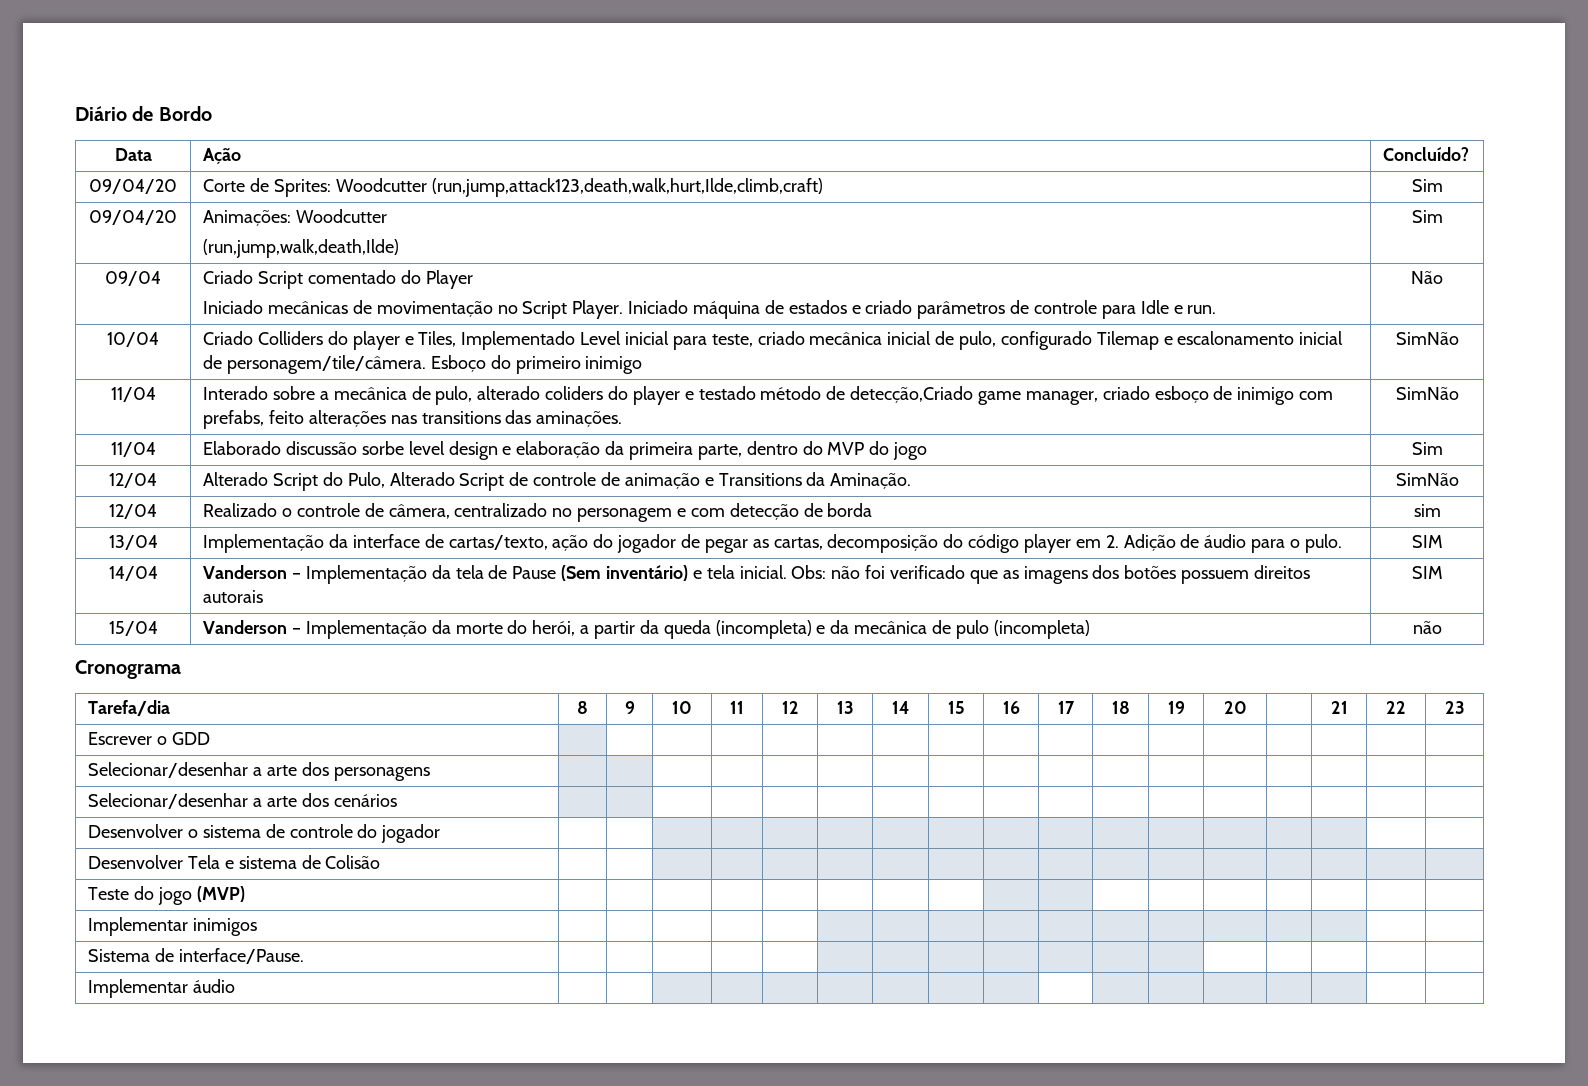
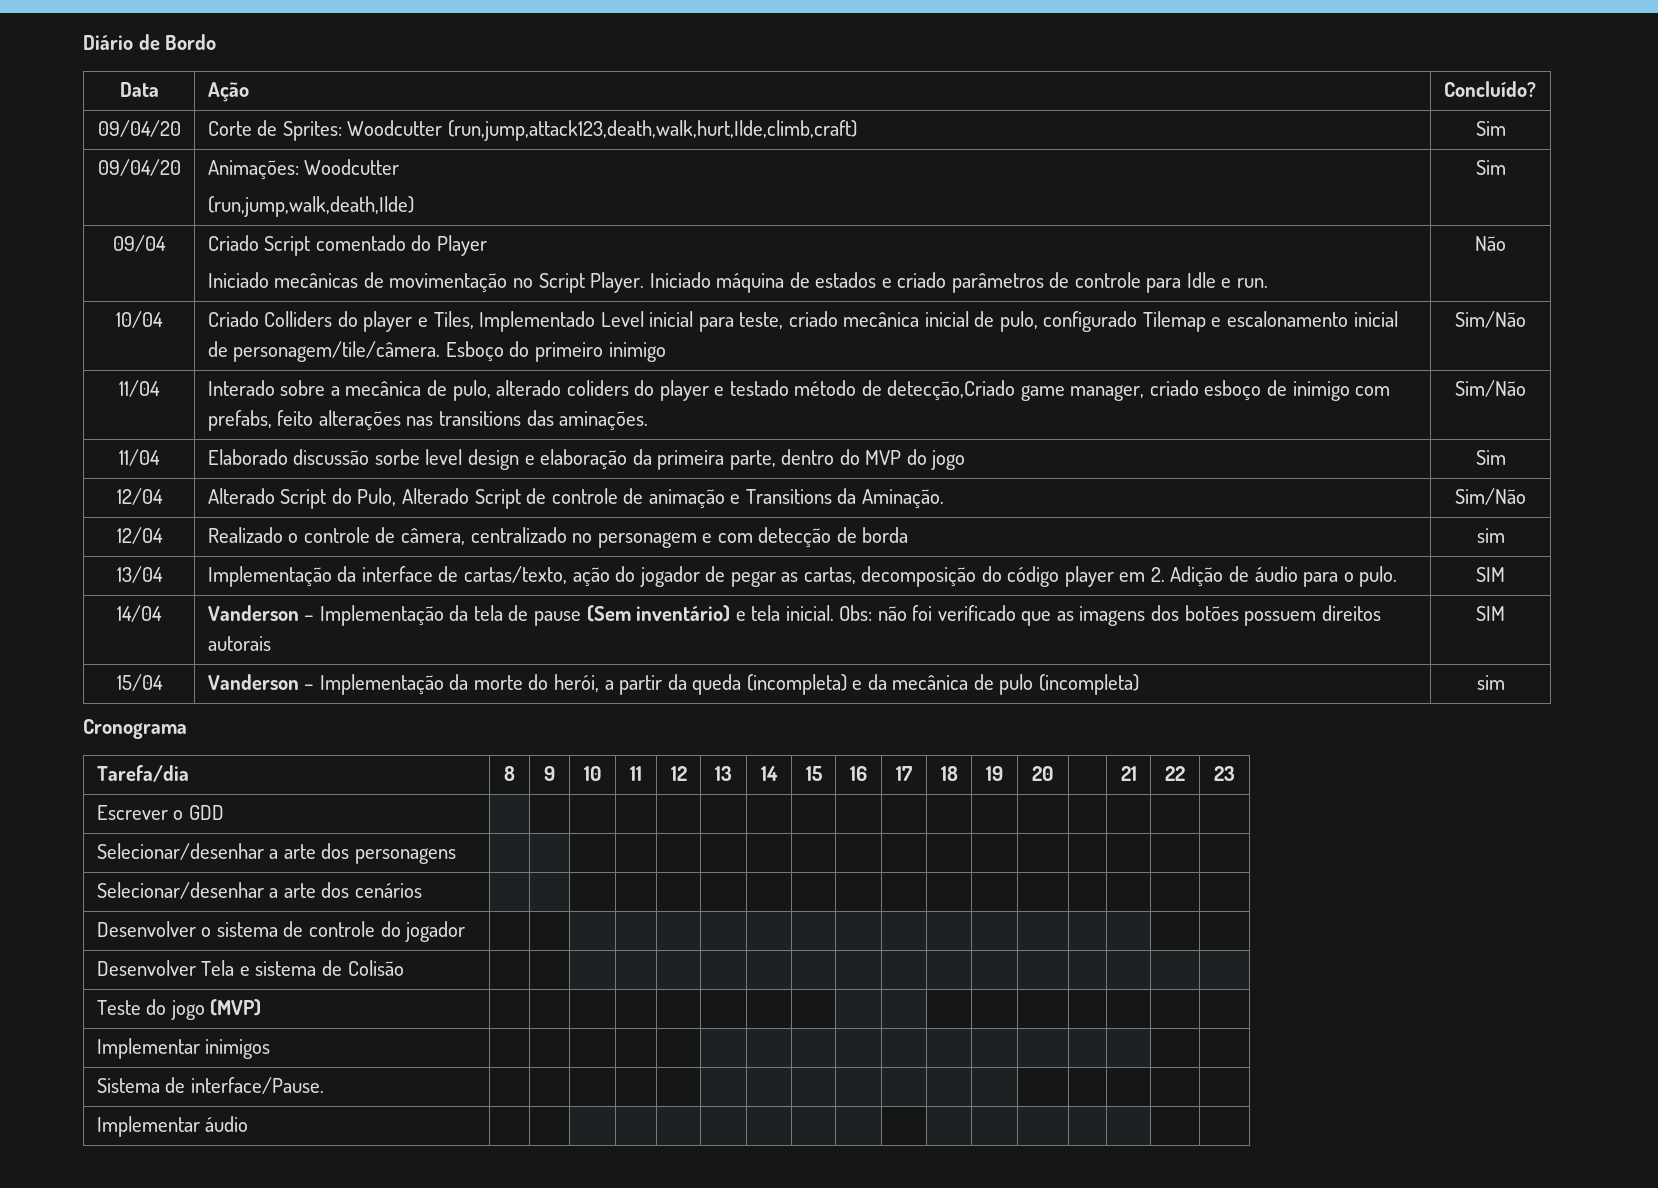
[1395,332,1459,345] SimNão -> [1455,311,1526,328] Sim/Não
[1395,387,1459,400] SimNão -> [1455,380,1526,397] Sim/Não
[1395,473,1459,486] SimNão -> [1455,488,1526,505] Sim/Não
[512,566,557,579] Pause -> [534,611,582,626] pause
[1412,621,1442,634] não -> [1476,675,1505,690] sim

